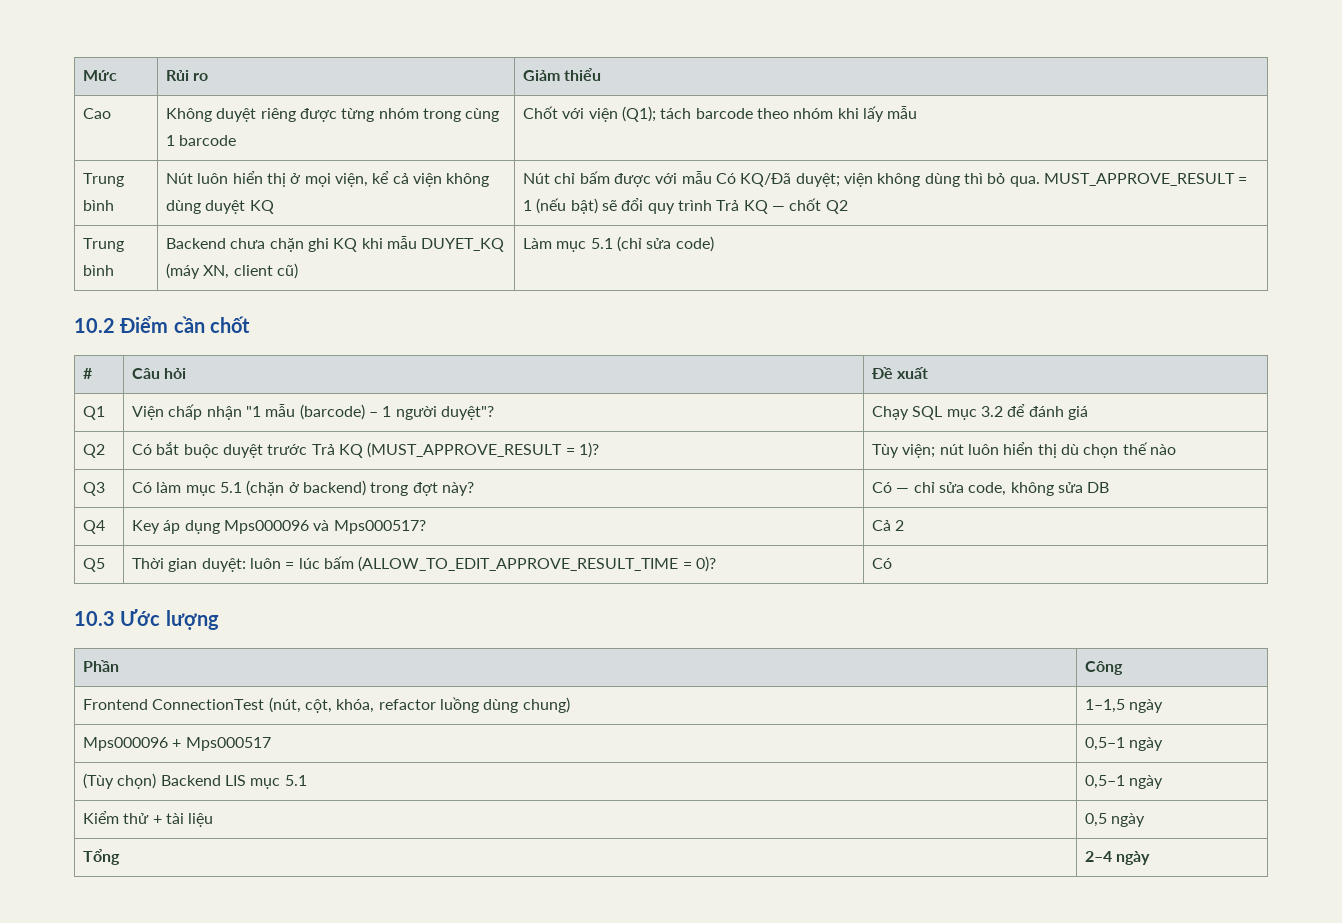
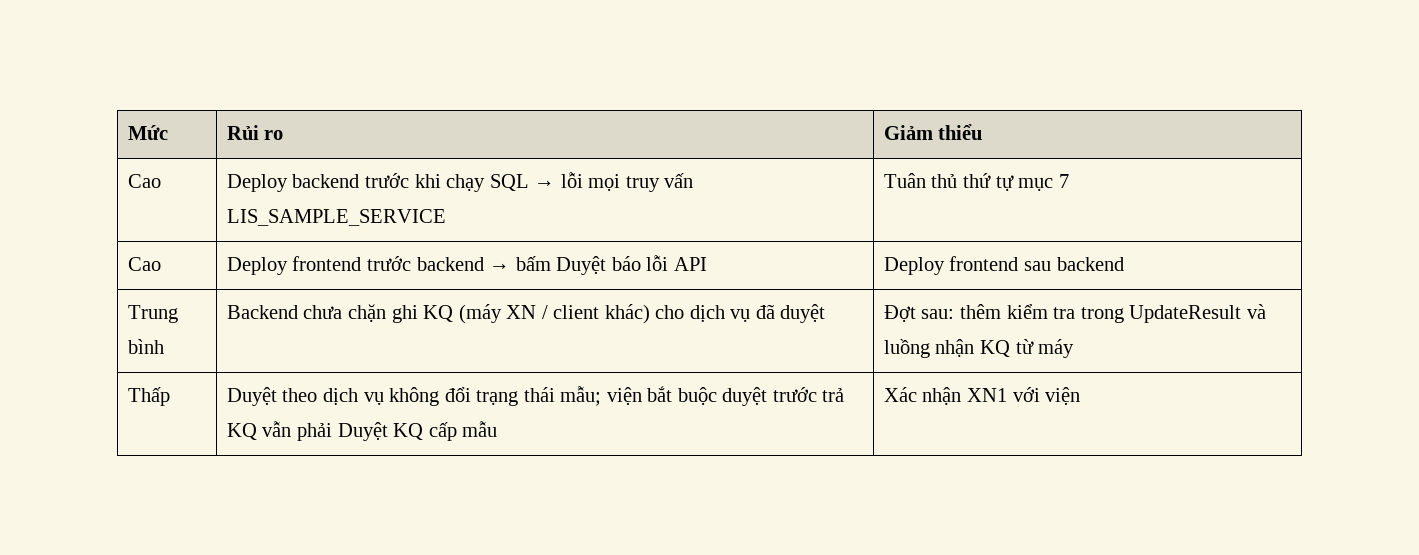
[166,108,500,122] [166,135,237,146] [523,106,918,122] [83,173,125,187] [83,200,115,211] [166,171,490,187] [166,200,274,214] [523,171,1248,187] [523,198,848,214] Không duyệt riêng được từng nhóm trong cùng 1 barcode | Chốt với viện (Q1); tách barcode theo nhóm khi lấy mẫu // Trung bình | Nút luôn hiển thị ở mọi viện, kể cả viện không dùng duyệt KQ | Nút chỉ bấm được với mẫu Có KQ/Đã duyệt; viện không dùng thì bỏ qua. MUST_APPROVE_RESULT = 1 (nếu bật) sẽ đổi quy trình Trả KQ — chốt Q2 -> [226,172,694,192] [226,209,446,226] [883,173,1069,191] [127,257,161,271] [226,255,707,275] [883,256,1124,275] Deploy backend trước khi chạy SQL → lỗi mọi truy vấn LIS_SAMPLE_SERVICE | Tuân thủ thứ tự mục 7 // Cao | Deploy frontend trước backend → bấm Duyệt báo lỗi API | Deploy frontend sau backend
[361,236,505,252] [166,263,299,279] [523,236,714,252] [74,316,251,333] [83,368,94,379] [132,368,187,379] [871,367,929,379] [83,406,106,420] [132,404,495,420] [872,404,1089,420] [83,444,106,458] [132,442,600,458] [872,442,1177,458] [83,482,106,496] [132,480,475,496] [872,482,1110,496] [83,520,106,534] [132,520,426,534] [872,520,905,531] [83,558,106,572] [132,556,717,572] [872,558,893,569] [74,609,219,630] [83,660,120,672] [1085,661,1124,675] [83,697,570,713] [1085,699,1164,713] [83,737,271,751] [1085,737,1164,751] [83,773,307,789] [1085,775,1164,789] [83,811,214,827] [1085,813,1146,827] [83,849,121,865] [1085,851,1151,865] khi mẫu DUYET_KQ (máy XN, client cũ) | Làm mục 5.1 (chỉ sửa code) // 10.2 Điểm cần chốt // # | Câu hỏi | Đề xuất // Q1 | Viện chấp nhận "1 mẫu (barcode) – 1 người duyệt"? | Chạy SQL mục 3.2 để đánh giá // Q2 | Có bắt buộc duyệt trước Trả KQ (MUST_APPROVE_RESULT = 1)? | Tùy viện; nút luôn hiển thị dù chọn thế nào // Q3 | Có làm mục 5.1 (chặn ở backend) trong đợt này? | Có — chỉ sửa code, không sửa DB // Q4 | Key áp dụng Mps000096 và Mps000517? | Cả 2 // Q5 | Thời gian duyệt: luôn = lúc bấm (ALLOW_TO_EDIT_APPROVE_RESULT_TIME = 0)? | Có // 10.3 Ước lượng // Phần | Công // Frontend ConnectionTest (nút, cột, khóa, refactor luồng dùng chung) | 1–1,5 ngày // Mps000096 + Mps000517 | 0,5–1 ngày // (Tùy chọn) Backend LIS mục 5.1 | 0,5–1 ngày // Kiểm thử + tài liệu | 0,5 ngày // Tổng | 2–4 ngày -> [458,304,826,324] [883,304,1266,323] [883,339,1075,358] [127,387,170,406] [226,386,845,406] [226,421,498,441] [883,387,1081,405] (máy XN / client khác) cho dịch vụ đã duyệt | Đợt sau: thêm kiểm tra trong UpdateResult và luồng nhận KQ từ máy // Thấp | Duyệt theo dịch vụ không đổi trạng thái mẫu; viện bắt buộc duyệt trước trả KQ vẫn phải Duyệt KQ cấp mẫu | Xác nhận XN1 với viện

